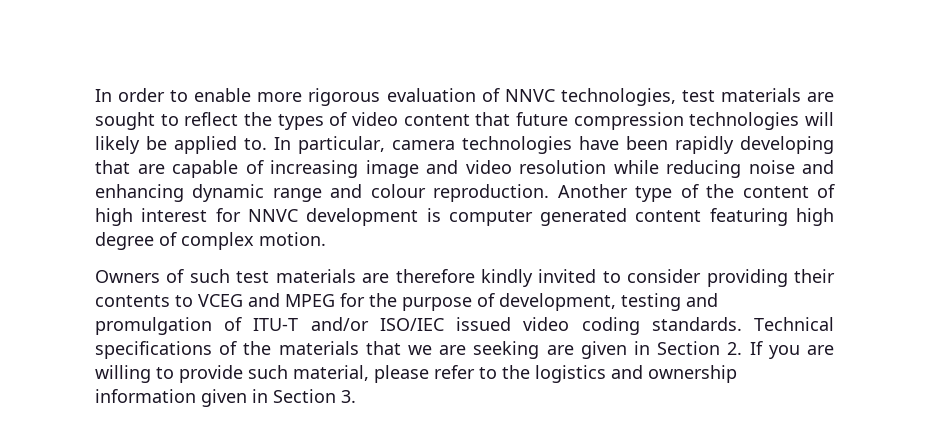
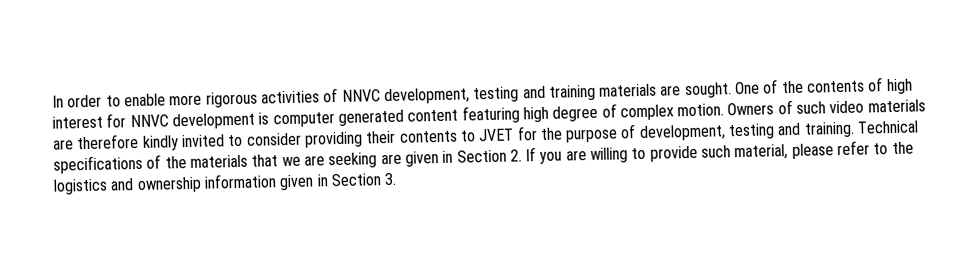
[386,88,476,102] evaluation -> [260,90,320,104] activities
[560,88,835,106] [95,112,834,130] [95,136,834,154] [95,160,834,178] [95,184,809,202] technologies, test materials are sought to reflect the types of video content that future compression technologies will likely be applied to. In particular, camera technologies have been rapidly developing that are capable of increasing image and video resolution while reducing noise and enhancing dynamic range and colour reproduction. Another type of the content -> [383,79,866,105] development, testing and training materials are sought. One of the contents
(326, 239) // -> (725, 110) none
[236,271,270,283] test -> [829,100,865,114] video
[198,293,335,307] VCEG and MPEG -> [478,128,515,142] JVET
[95,317,742,335] promulgation of ITU-T and/or ISO/IEC issued video coding standards. -> [803,121,855,138] training.

